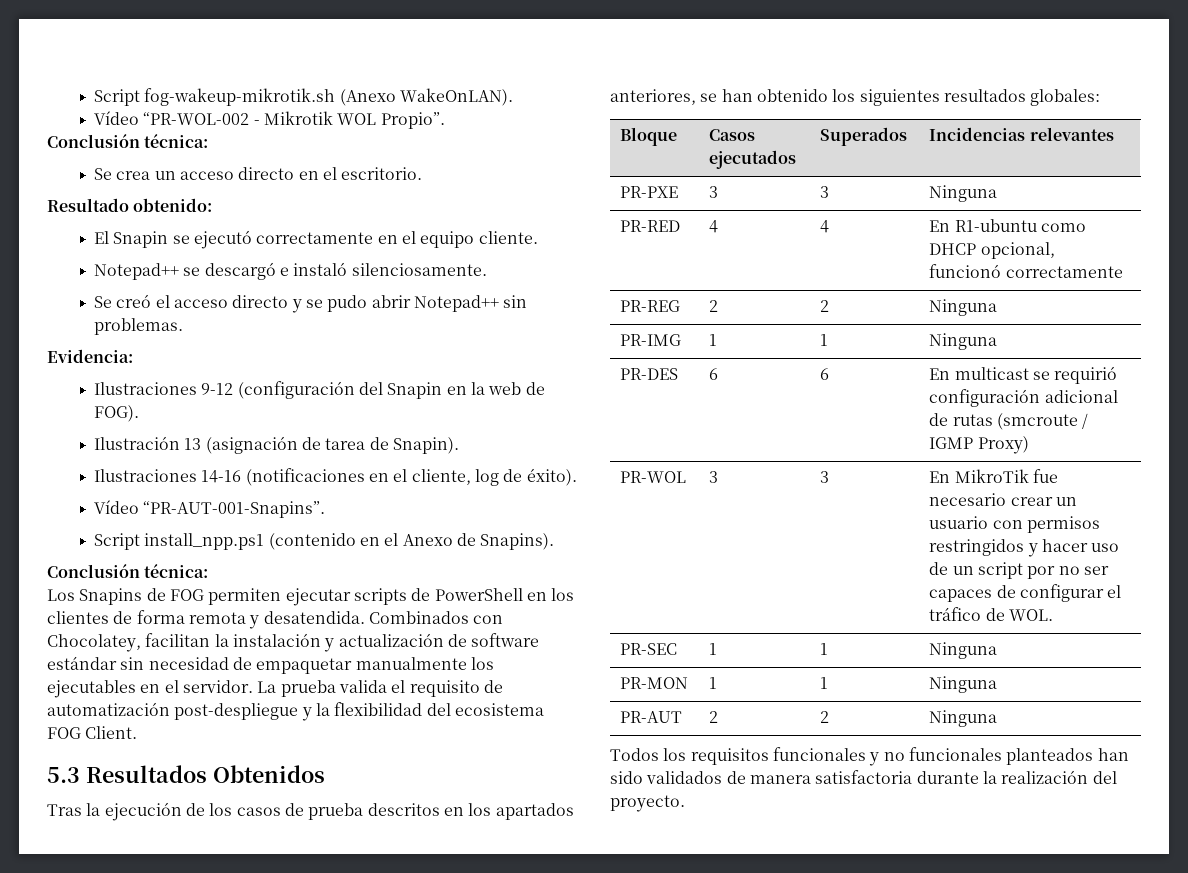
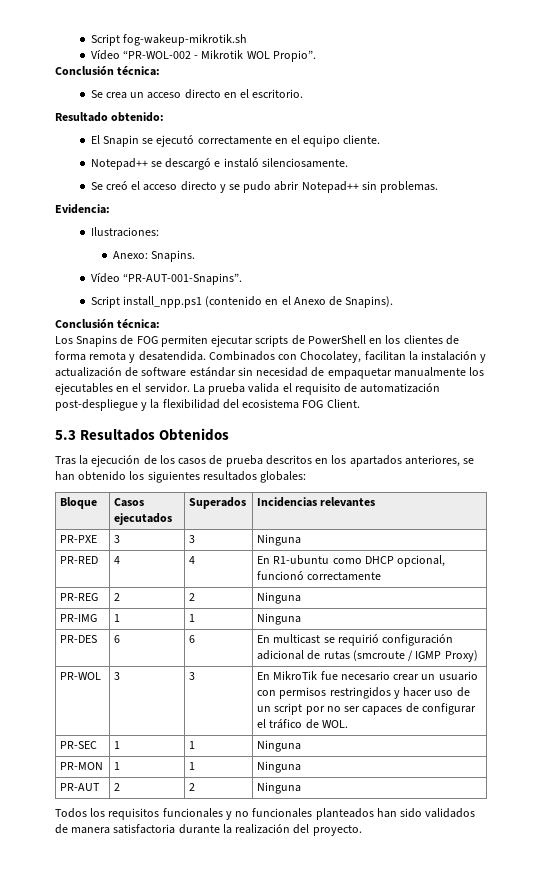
[339,88,513,106] (Anexo WakeOnLAN). -> (247, 40) none
[93,381,545,399] [93,405,139,422] [93,436,459,454] [93,468,577,486] Ilustraciones 9-12 (configuración del Snapin en la web de FOG). // Ilustración 13 (asignación de tarea de Snapin). // Ilustraciones 14-16 (notificaciones en el cliente, log de éxito). -> [90,227,159,237] [112,250,196,262] Ilustraciones: // Anexo: Snapins.

